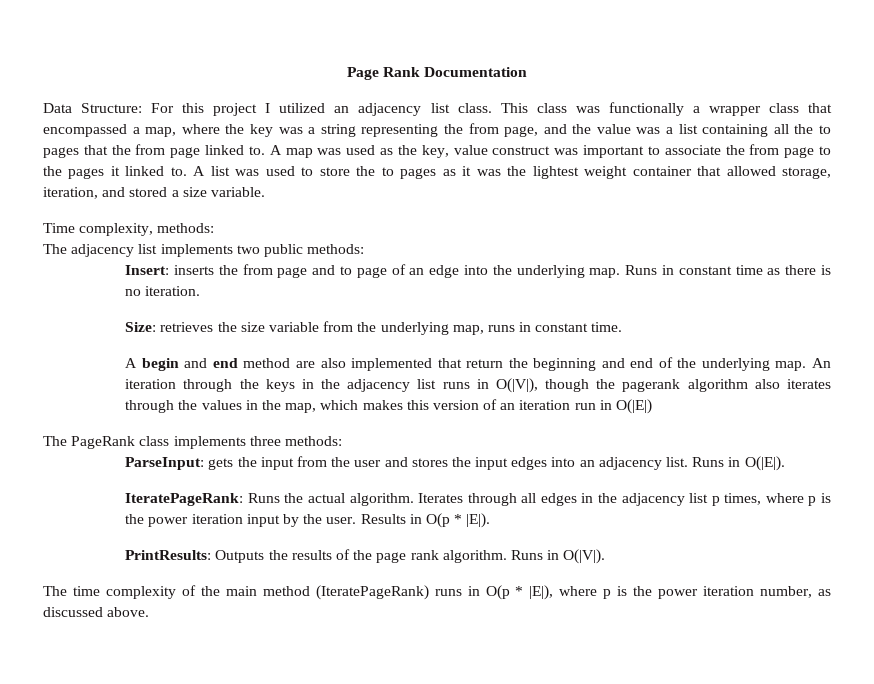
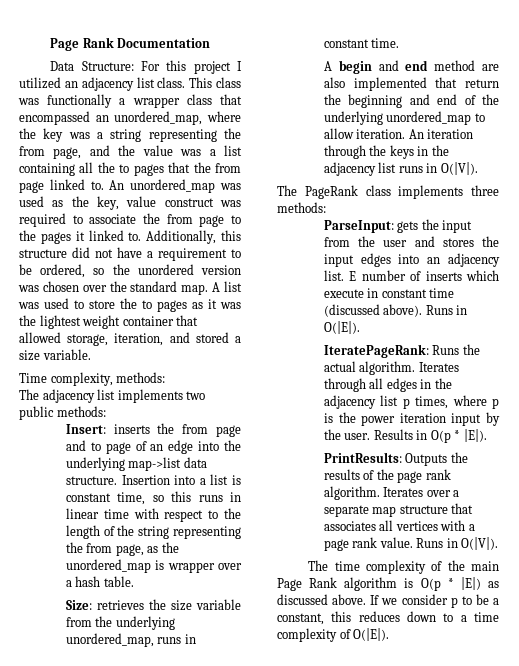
[132,127,177,137] a map, -> [95,111,203,125] an unordered_map,
[269,145,313,158] A map -> [109,179,216,193] An unordered_map
[583,145,645,158] important -> [19,213,66,227] required
(187, 171) none -> [146,230,241,244] [19,247,241,261] [19,264,241,278] [18,281,209,295] Additionally, this structure did not have a requirement to be ordered, so the unordered version was chosen over the standard map.
[589,265,832,278] [125,286,201,296] map. Runs in constant time as there is no iteration. -> [128,457,207,471] [65,474,241,485] [65,491,242,505] [65,508,241,522] [65,525,241,539] [65,542,179,556] [65,559,242,573] [65,576,134,587] map->list data structure. Insertion into a list is constant time, so this runs in linear time with respect to the length of the string representing the from page, as the unordered_map is wrapper over a hash table.
[452,325,484,335] map, -> [65,633,154,647] unordered_map,
[775,361,807,371] map. -> [386,111,485,125] [323,128,406,139] unordered_map to allow iteration.
[495,378,831,393] [125,399,653,414] O(|V|), though the pagerank algorithm also iterates through the values in the map, which makes this version of an iteration run in O(|E|) -> [440,162,478,175] O(|V|).
(689, 462) none -> [349,270,499,281] [323,288,455,298] [323,304,423,317] E number of inserts which execute in constant time (discussed above).
(507, 556) none -> [383,487,460,497] [323,503,474,517] [323,520,475,531] [323,537,413,551] Iterates over a separate map structure that associates all vertices with a page rank value.
[262,585,832,600] [43,607,150,617] method (IteratePageRank) runs in O(p * |E|), where p is the power iteration number, as discussed above. -> [277,577,499,591] [277,594,499,608] [277,611,499,625] [277,628,390,642] Page Rank algorithm is O(p * |E|) as discussed above. If we consider p to be a constant, this reduces down to a time complexity of O(|E|).

